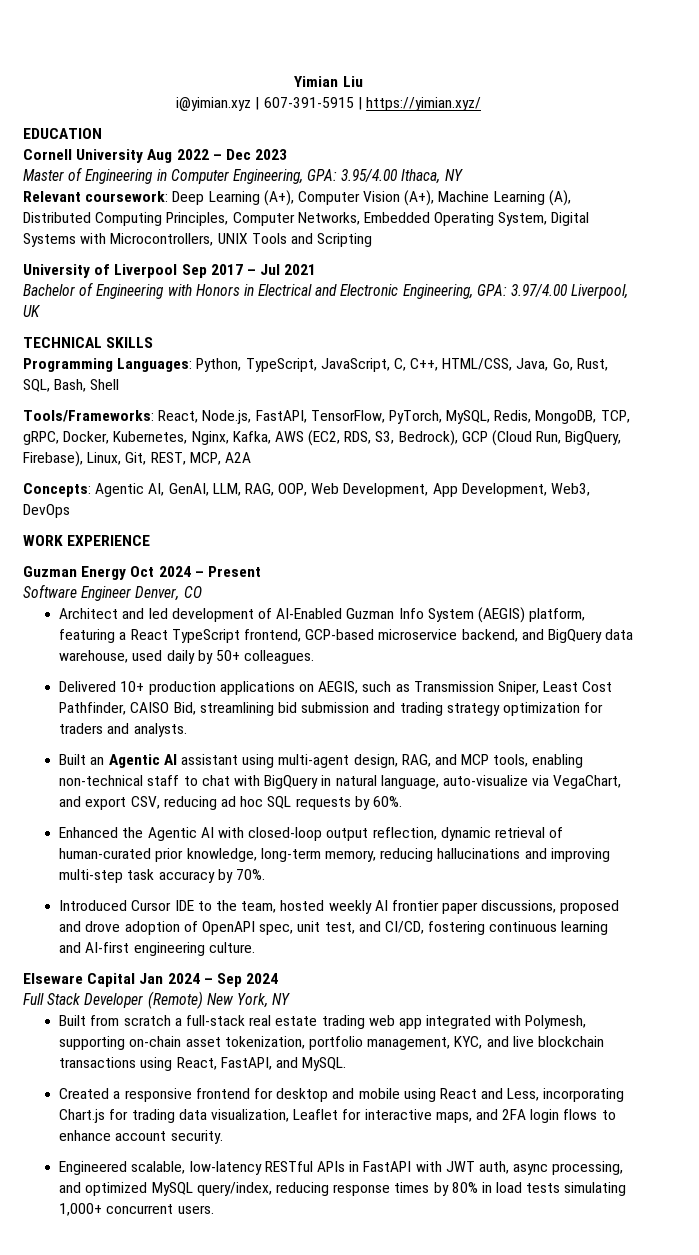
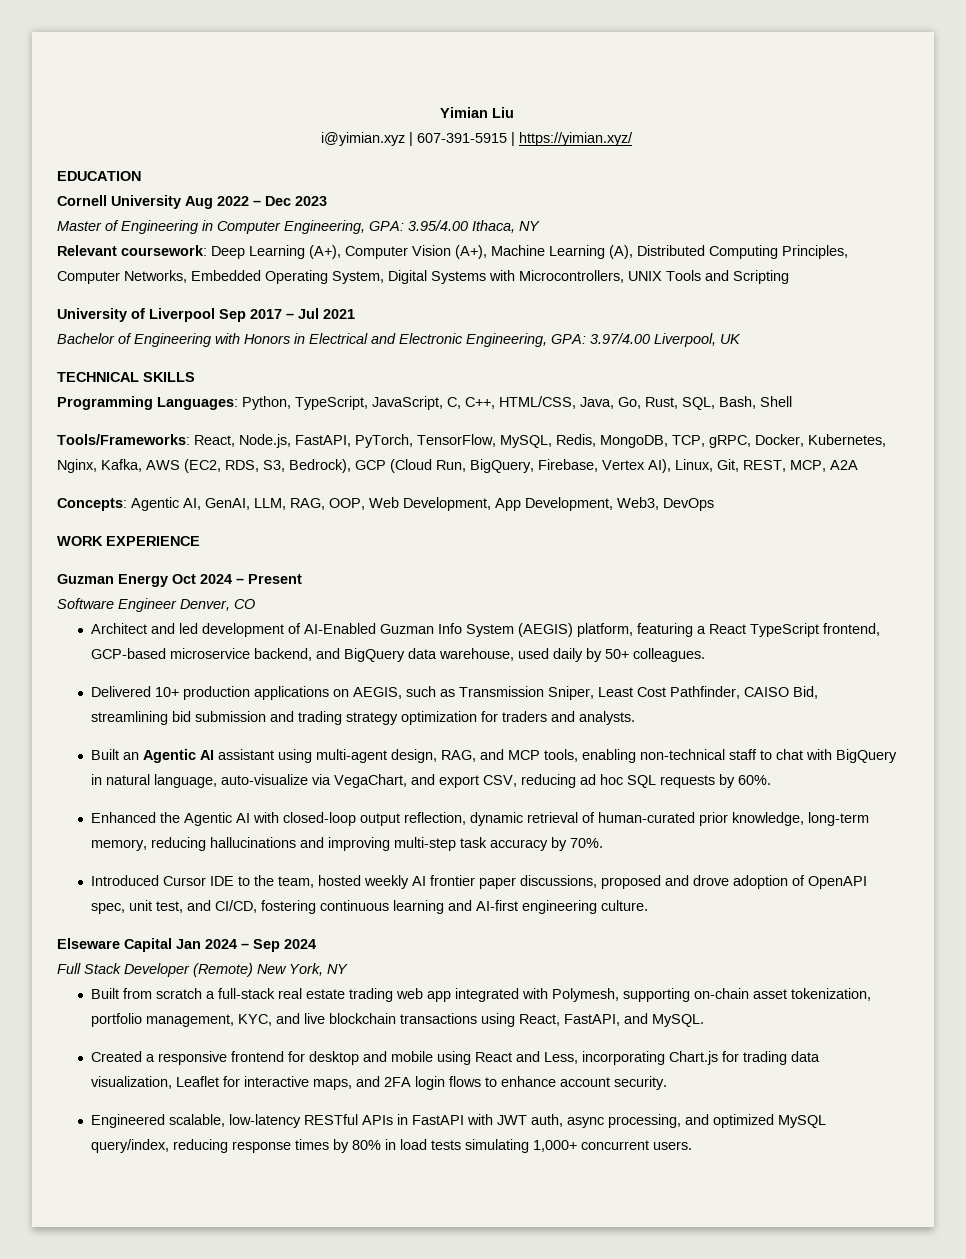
[310,410,442,424] TensorFlow, PyTorch, -> [355,434,496,448] PyTorch, TensorFlow,
[23,451,83,467] Firebase), -> [538,459,671,473] Firebase, Vertex AI),

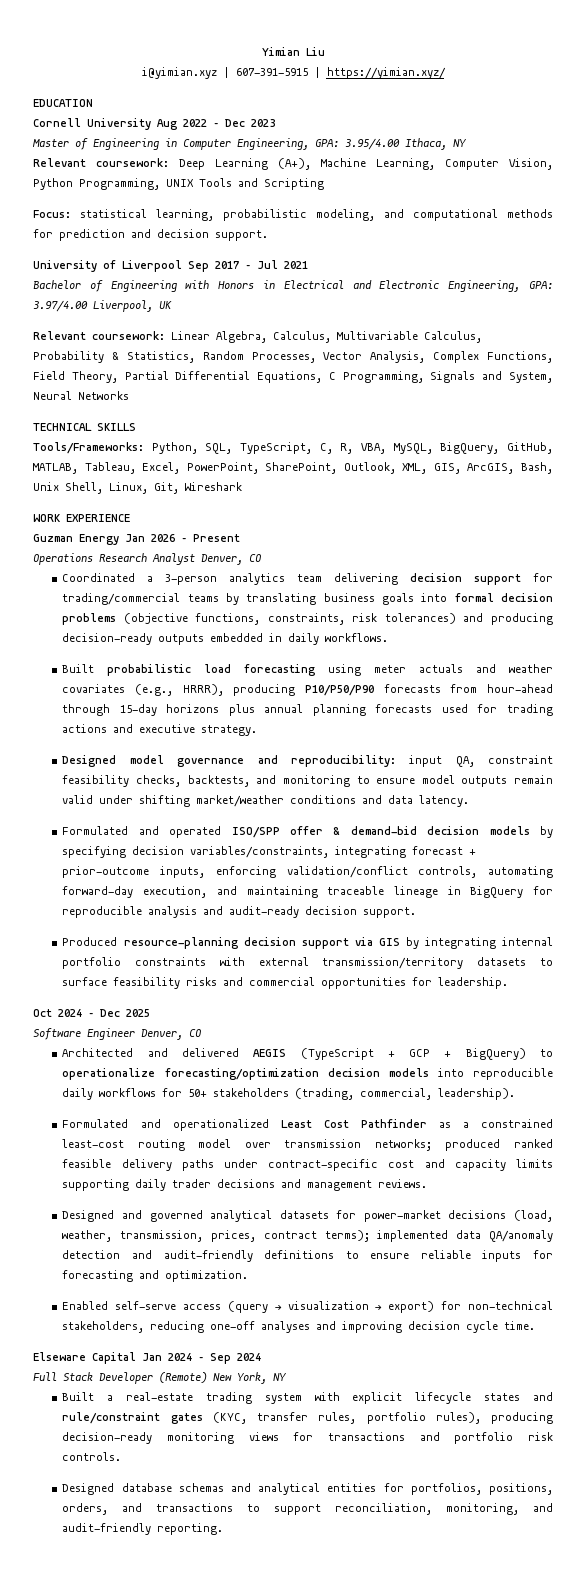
[345,245,848,259] [57,270,789,284] Computer Vision (A+), Machine Learning (A), Distributed Computing Principles, Computer Networks, Embedded Operating System, Digital Systems with Microcontrollers, UNIX Tools and Scripting -> [321,158,553,170] [33,178,324,190] [33,209,553,221] [33,229,268,241] Machine Learning, Computer Vision, Python Programming, UNIX Tools and Scripting // Focus: statistical learning, probabilistic modeling, and computational methods for prediction and decision support.
[57,372,195,382] [57,396,792,410] [57,434,886,448] [57,459,858,473] [57,497,714,511] [57,536,200,546] [57,574,168,587] TECHNICAL SKILLS // Programming Languages: Python, TypeScript, JavaScript, C, C++, HTML/CSS, Java, Go, Rust, SQL, Bash, Shell // Tools/Frameworks: React, Node.js, FastAPI, PyTorch, TensorFlow, MySQL, Redis, MongoDB, TCP, gRPC, Docker, Kubernetes, Nginx, Kafka, AWS (EC2, RDS, S3, Bedrock), GCP (Cloud Run, BigQuery, Firebase, Vertex AI), Linux, Git, REST, MCP, A2A // Concepts: Agentic AI, GenAI, LLM, RAG, OOP, Web Development, App Development, Web3, DevOps // WORK EXPERIENCE // Guzman Energy -> [33,331,482,343] [33,351,553,363] [33,371,553,383] [33,391,129,400] [33,423,136,431] [33,442,554,454] [33,462,553,474] [33,482,242,494] [33,514,130,522] [33,534,240,545] [33,553,261,565] [62,573,553,585] [62,593,553,605] [62,613,553,625] [62,633,389,645] [62,664,553,676] [62,684,553,696] [62,704,553,716] [62,724,258,736] [62,755,553,767] [62,775,553,787] [62,795,470,807] [62,826,553,838] [62,846,477,858] [62,866,553,878] [62,886,553,898] [62,906,417,918] [62,937,553,949] [62,957,553,969] [62,977,509,989] Relevant coursework: Linear Algebra, Calculus, Multivariable Calculus, Probability & Statistics, Random Processes, Vector Analysis, Complex Functions, Field Theory, Partial Differential Equations, C Programming, Signals and System, Neural Networks // TECHNICAL SKILLS // Tools/Frameworks: Python, SQL, TypeScript, C, R, VBA, MySQL, BigQuery, GitHub, MATLAB, Tableau, Excel, PowerPoint, SharePoint, Outlook, XML, GIS, ArcGIS, Bash, Unix Shell, Linux, Git, Wireshark // WORK EXPERIENCE // Guzman Energy Jan 2026 – Present // Operations Research Analyst Denver, CO // Coordinated a 3-person analytics team delivering decision support for trading/commercial teams by translating business goals into formal decision problems (objective functions, constraints, risk tolerances) and producing decision-ready outputs embedded in daily workflows. // Built probabilistic load forecasting using meter actuals and weather covariates (e.g., HRRR), producing P10/P50/P90 forecasts from hour-ahead through 15-day horizons plus annual planning forecasts used for trading actions and executive strategy. // Designed model governance and reproducibility: input QA, constraint feasibility checks, backtests, and monitoring to ensure model outputs remain valid under shifting market/weather conditions and data latency. // Formulated and operated ISO/SPP offer & demand-bid decision models by specifying decision variables/constraints, integrating forecast + prior-outcome inputs, enforcing validation/conflict controls, automating forward-day execution, and maintaining traceable lineage in BigQuery for reproducible analysis and audit-ready decision support. // Produced resource-planning decision support via GIS by integrating internal portfolio constraints with external transmission/territory datasets to surface feasibility risks and commercial opportunities for leadership. //
[248,574,302,584] Present -> [100,1009,150,1017] Dec 2025
[90,623,880,637] [90,648,705,662] [90,686,818,700] [90,711,635,725] [90,749,897,763] [90,774,771,788] [90,812,869,826] [90,837,603,851] [90,875,867,889] [90,900,648,914] Architect and led development of AI-Enabled Guzman Info System (AEGIS) platform, featuring a React TypeScript frontend, GCP-based microservice backend, and BigQuery data warehouse, used daily by 50+ colleagues. // Delivered 10+ production applications on AEGIS, such as Transmission Sniper, Least Cost Pathfinder, CAISO Bid, streamlining bid submission and trading strategy optimization for traders and analysts. // Built an Agentic AI assistant using multi-agent design, RAG, and MCP tools, enabling non-technical staff to chat with BigQuery in natural language, auto-visualize via VegaChart, and export CSV, reducing ad hoc SQL requests by 60%. // Enhanced the Agentic AI with closed-loop output reflection, dynamic retrieval of human-curated prior knowledge, long-term memory, reducing hallucinations and improving multi-step task accuracy by 70%. // Introduced Cursor IDE to the team, hosted weekly AI frontier paper discussions, proposed and drove adoption of OpenAPI spec, unit test, and CI/CD, fostering continuous learning and AI-first engineering culture. -> [62,1048,553,1060] [62,1068,553,1080] [62,1088,516,1100] [62,1119,553,1131] [62,1139,553,1151] [62,1159,553,1171] [62,1179,428,1191] [62,1210,553,1222] [62,1230,553,1242] [62,1250,553,1262] [62,1270,249,1282] [62,1301,553,1313] [62,1321,536,1333] Architected and delivered AEGIS (TypeScript + GCP + BigQuery) to operationalize forecasting/optimization decision models into reproducible daily workflows for 50+ stakeholders (trading, commercial, leadership). // Formulated and operationalized Least Cost Pathfinder as a constrained least-cost routing model over transmission networks; produced ranked feasible delivery paths under contract-specific cost and capacity limits supporting daily trader decisions and management reviews. // Designed and governed analytical datasets for power-market decisions (load, weather, transmission, prices, contract terms); implemented data QA/anomaly detection and audit-friendly definitions to ensure reliable inputs for forecasting and optimization. // Enabled self-serve access (query → visualization → export) for non-technical stakeholders, reducing one-off analyses and improving decision cycle time.
[122,988,871,1002] [90,1013,704,1027] [90,1051,820,1065] [90,1076,667,1090] [90,1114,826,1128] [90,1139,692,1153] from scratch a full-stack real estate trading web app integrated with Polymesh, supporting on-chain asset tokenization, portfolio management, KYC, and live blockchain transactions using React, FastAPI, and MySQL. // Created a responsive frontend for desktop and mobile using React and Less, incorporating Chart.js for trading data visualization, Leaflet for interactive maps, and 2FA login flows to enhance account security. // Engineered scalable, low-latency RESTful APIs in FastAPI with JWT auth, async processing, and optimized MySQL query/index, reducing response times by 80% in load tests simulating 1,000+ concurrent users. -> [107,1392,553,1404] [62,1412,553,1424] [62,1432,553,1444] [62,1452,122,1461] [62,1483,553,1495] [62,1503,553,1515] [62,1523,224,1535] a real-estate trading system with explicit lifecycle states and rule/constraint gates (KYC, transfer rules, portfolio rules), producing decision-ready monitoring views for transactions and portfolio risk controls. // Designed database schemas and analytical entities for portfolios, positions, orders, and transactions to support reconciliation, monitoring, and audit-friendly reporting.

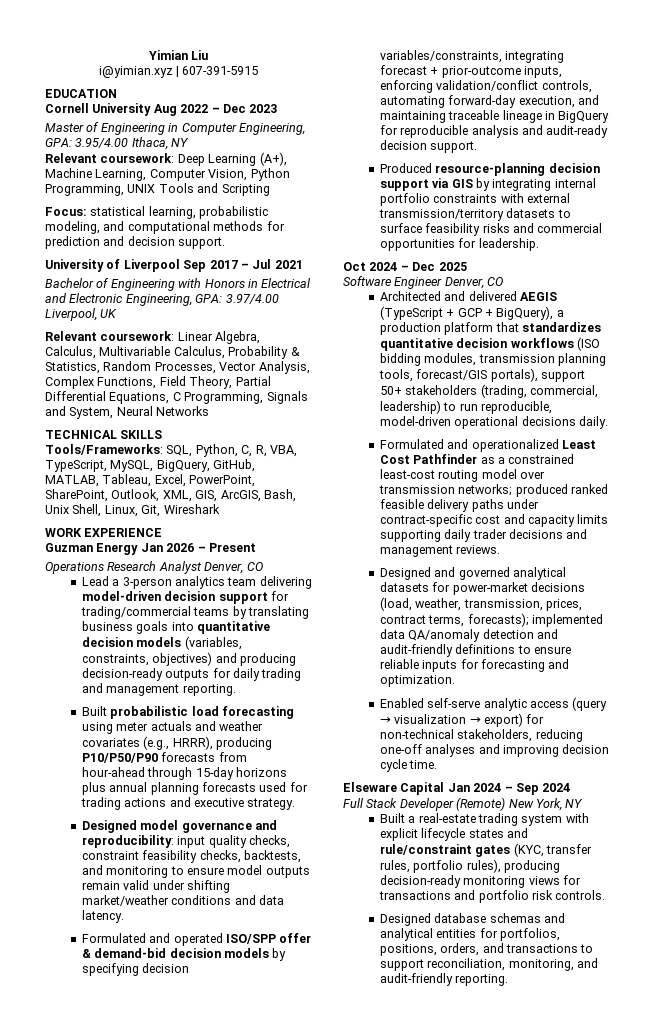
[313,67,446,79] | https://yimian.xyz/ -> (259, 70) none
[151,442,312,454] Python, SQL, TypeScript, -> [166,444,238,457] SQL, Python,
(387, 448) none -> [45,460,107,472] TypeScript,
[62,573,136,582] Coordinated -> [81,576,109,586] Lead
(399, 579) none -> [81,591,161,601] model-driven
[454,593,553,602] [62,613,553,625] [62,633,389,645] formal decision problems (objective functions, constraints, risk tolerances) and producing decision-ready outputs embedded in daily workflows. -> [197,621,271,634] [81,636,242,650] [81,652,297,666] [81,668,302,681] [81,683,236,696] quantitative decision models (variables, constraints, objectives) and producing decision-ready outputs for daily trading and management reporting.
[455,756,475,767] QA, -> [208,835,291,848] quality checks,
[465,1048,553,1060] [62,1068,553,1080] [62,1088,516,1100] BigQuery) to operationalize forecasting/optimization decision models into reproducible daily workflows for 50+ stakeholders (trading, commercial, leadership). -> [496,306,564,320] [379,322,602,335] [379,337,601,351] [379,353,607,366] [378,368,586,382] [379,384,599,398] [379,400,553,414] [379,416,609,429] BigQuery), a production platform that standardizes quantitative decision workflows (ISO bidding modules, transmission planning tools, forecast/GIS portals), support 50+ stakeholders (trading, commercial, leadership) to run reproducible, model-driven operational decisions daily.
[324,1230,370,1242] terms); -> [428,613,529,627] terms, forecasts);
(177, 1305) none -> [483,698,527,711] analytic

